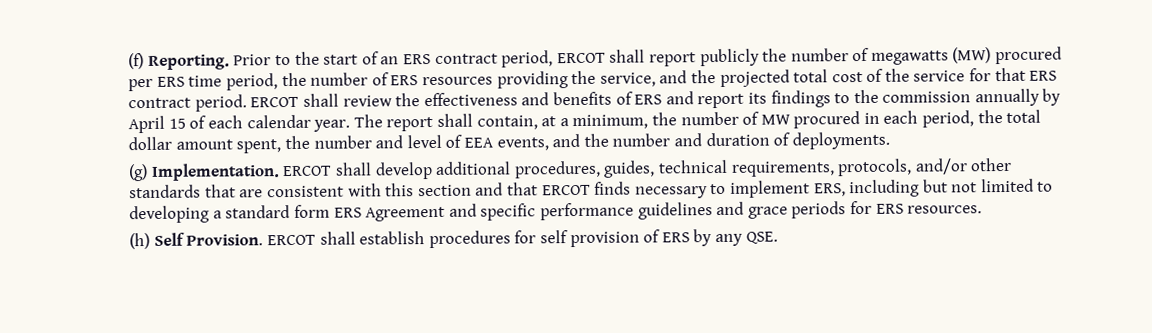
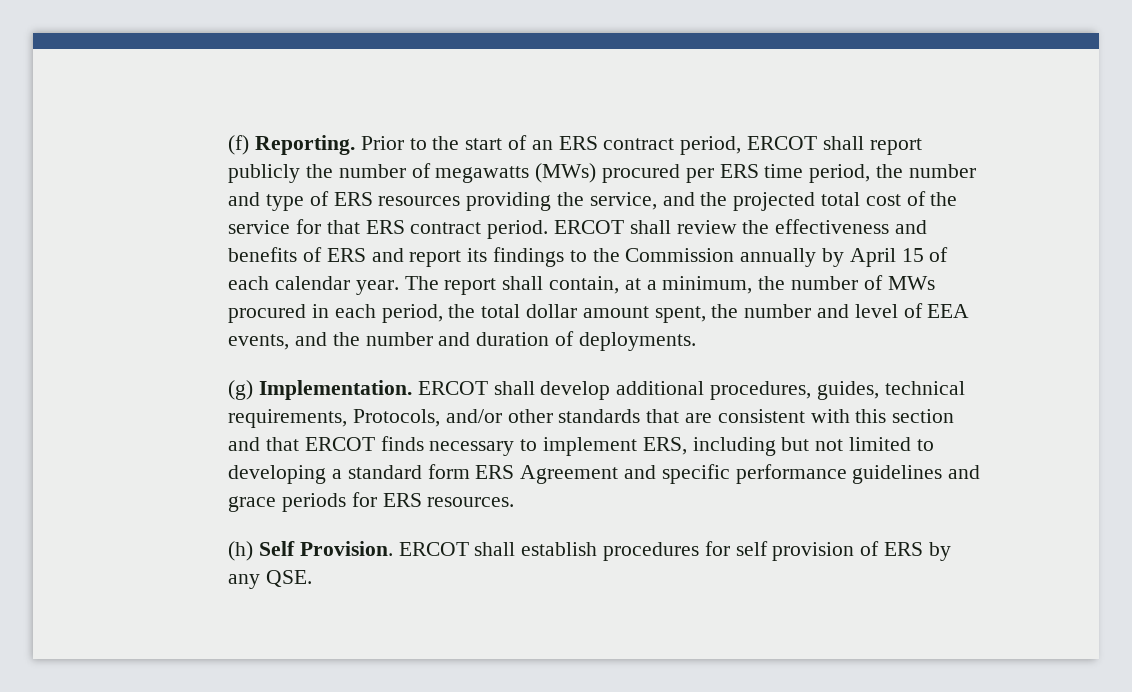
[952,47,992,64] (MW) -> [535,163,597,183] (MWs)
(369, 79) none -> [228,192,304,211] and type
[882,91,972,103] commission -> [625,248,735,262] Commission
[760,114,791,125] MW -> [887,276,935,290] MWs
[837,158,913,177] protocols, -> [352,409,440,427] Protocols,

